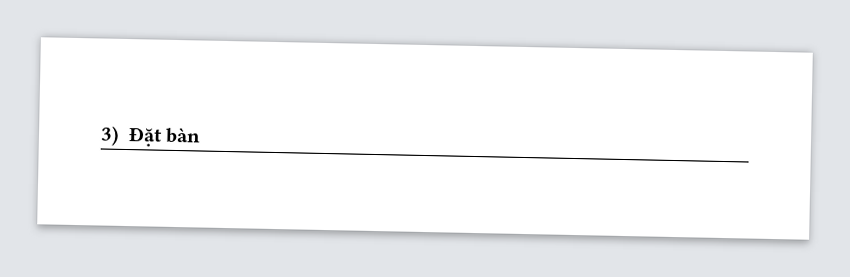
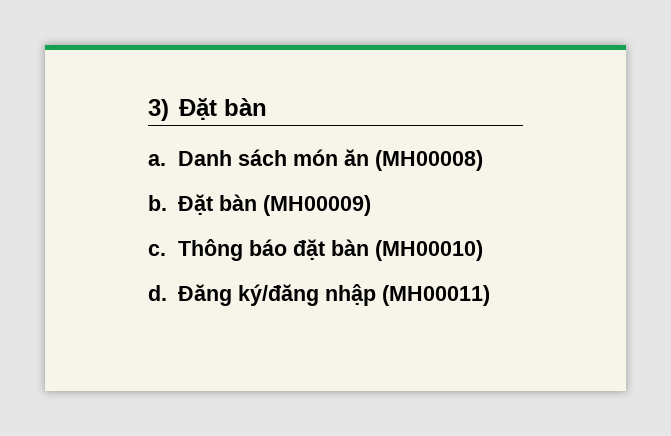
(202, 135) none -> [148,149,484,171] [148,194,372,216] [148,239,484,261] [148,284,491,306] // a. Danh sách món ăn (MH00008) // b. Đặt bàn (MH00009) // c. Thông báo đặt bàn (MH00010) // d. Đăng ký/đăng nhập (MH00011)

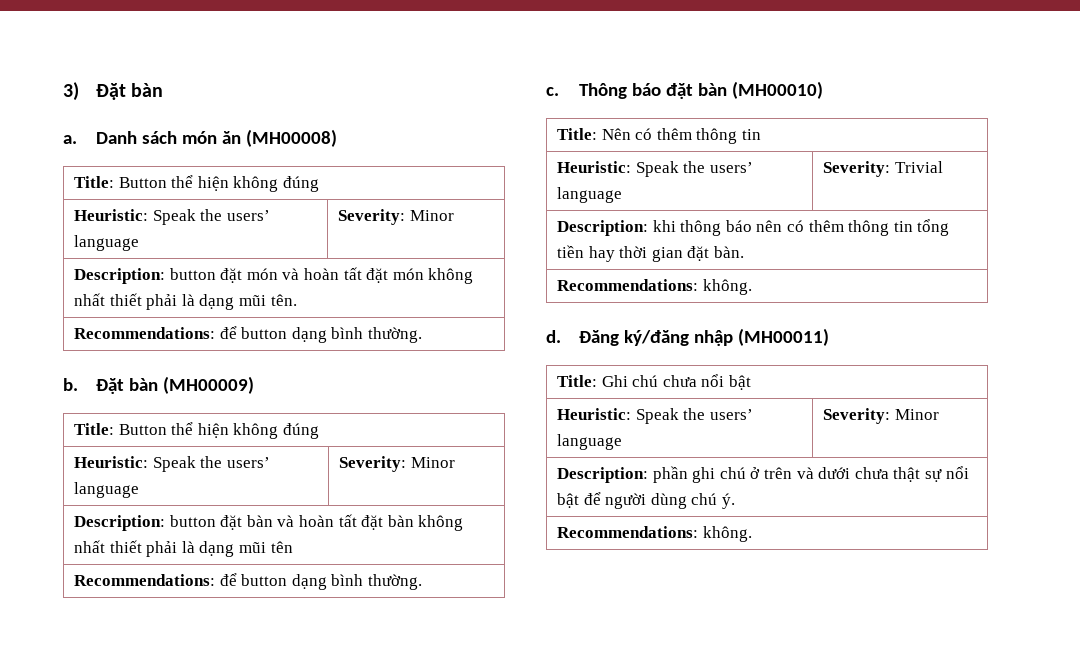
[148,194,372,216] // b. Đặt bàn (MH00009) -> [74,175,320,192] [74,209,270,225] [74,235,140,251] [338,209,454,225] [74,267,474,284] [74,293,297,310] [74,326,423,343] [63,376,254,394] [74,422,320,439] [74,456,270,472] [74,482,140,498] [339,456,455,472] [74,514,464,531] [74,540,293,557] [74,573,423,590] // Title: Button thể hiện không đúng // Heuristic: Speak the users’ language | Severity: Minor // Description: button đặt món và hoàn tất đặt món không nhất thiết phải là dạng mũi tên. // Recommendations: để button dạng bình thường. // b. Đặt bàn (MH00009) // Title: Button thể hiện không đúng // Heuristic: Speak the users’ language | Severity: Minor // Description: button đặt bàn và hoàn tất đặt bàn không nhất thiết phải là dạng mũi tên // Recommendations: để button dạng bình thường.
(484, 250) none -> [557,128,762,144] [557,161,753,177] [557,187,623,203] [823,161,943,177] [557,219,950,236] [557,245,745,262] [557,279,752,295] // Title: Nên có thêm thông tin // Heuristic: Speak the users’ language | Severity: Trivial // Description: khi thông báo nên có thêm thông tin tổng tiền hay thời gian đặt bàn. // Recommendations: không.
(491, 295) none -> [557,374,752,390] [557,408,753,424] [557,434,623,450] [823,408,939,424] [557,466,969,483] [557,492,736,509] [557,526,752,542] // Title: Ghi chú chưa nổi bật // Heuristic: Speak the users’ language | Severity: Minor // Description: phần ghi chú ở trên và dưới chưa thật sự nổi bật để người dùng chú ý. // Recommendations: không.

